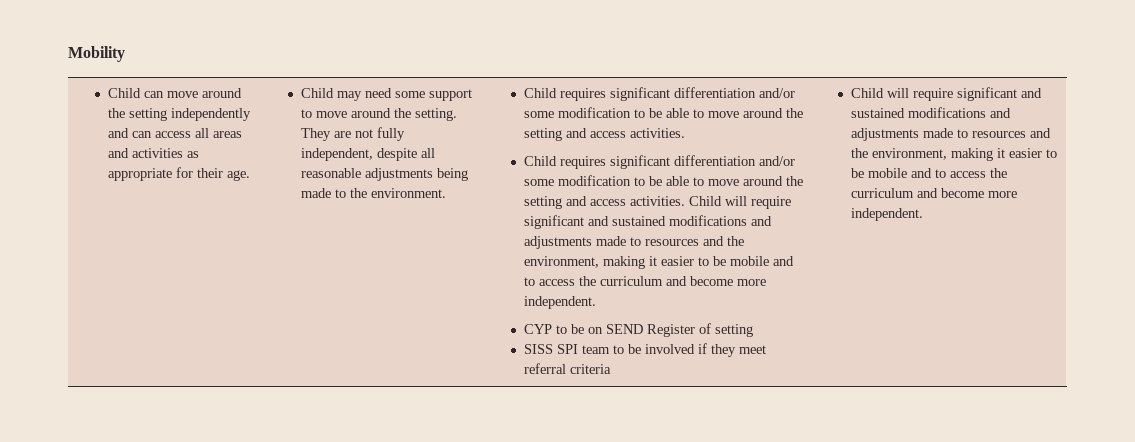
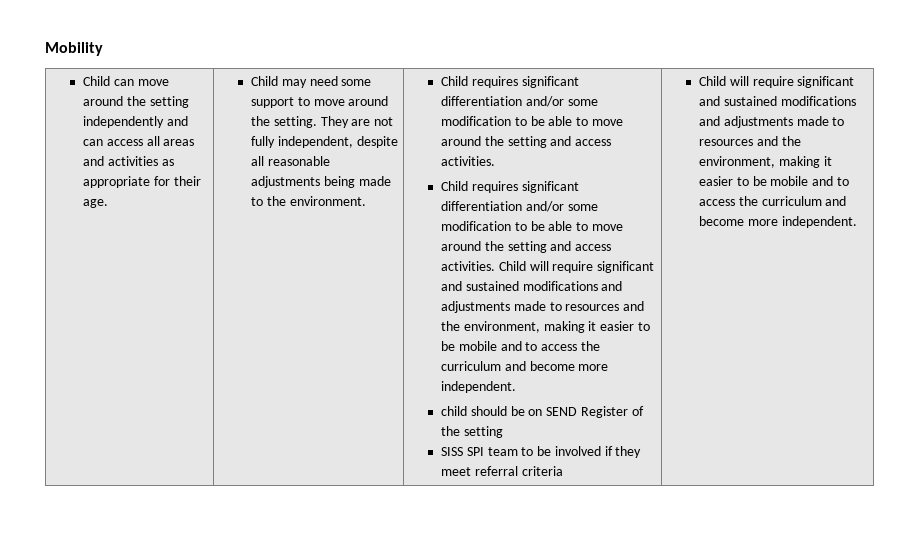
[523,324,567,334] CYP to -> [440,406,507,416] child should
(711, 328) none -> [440,426,460,436] the

